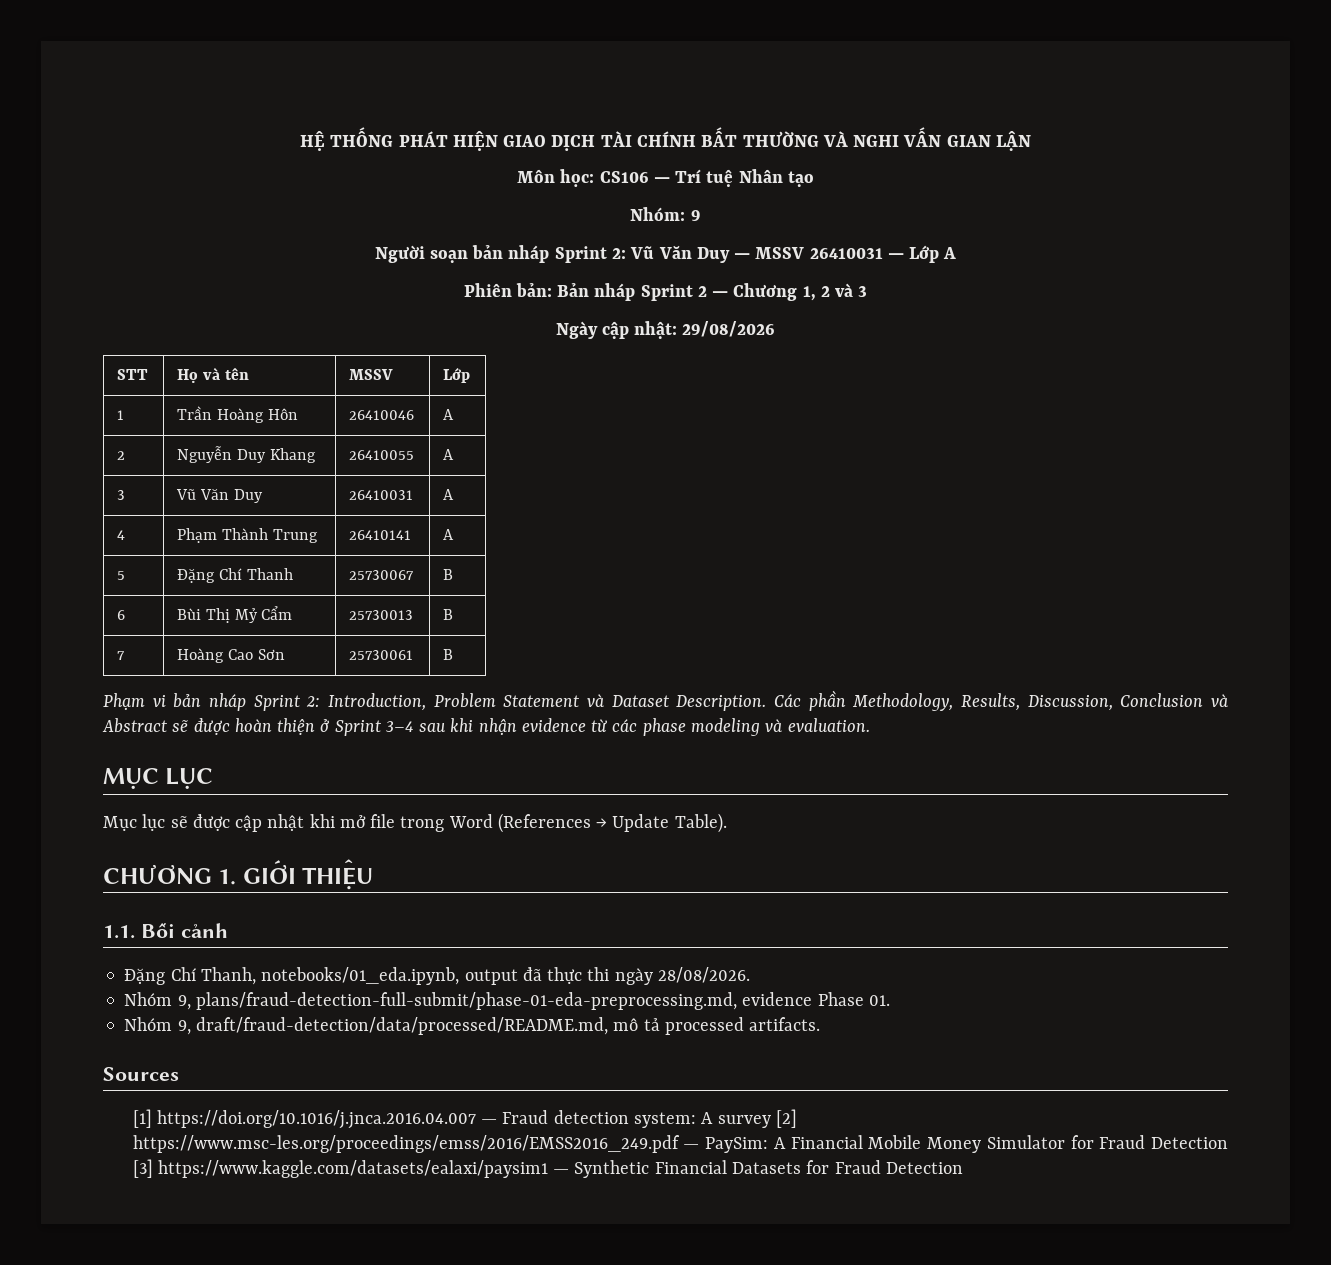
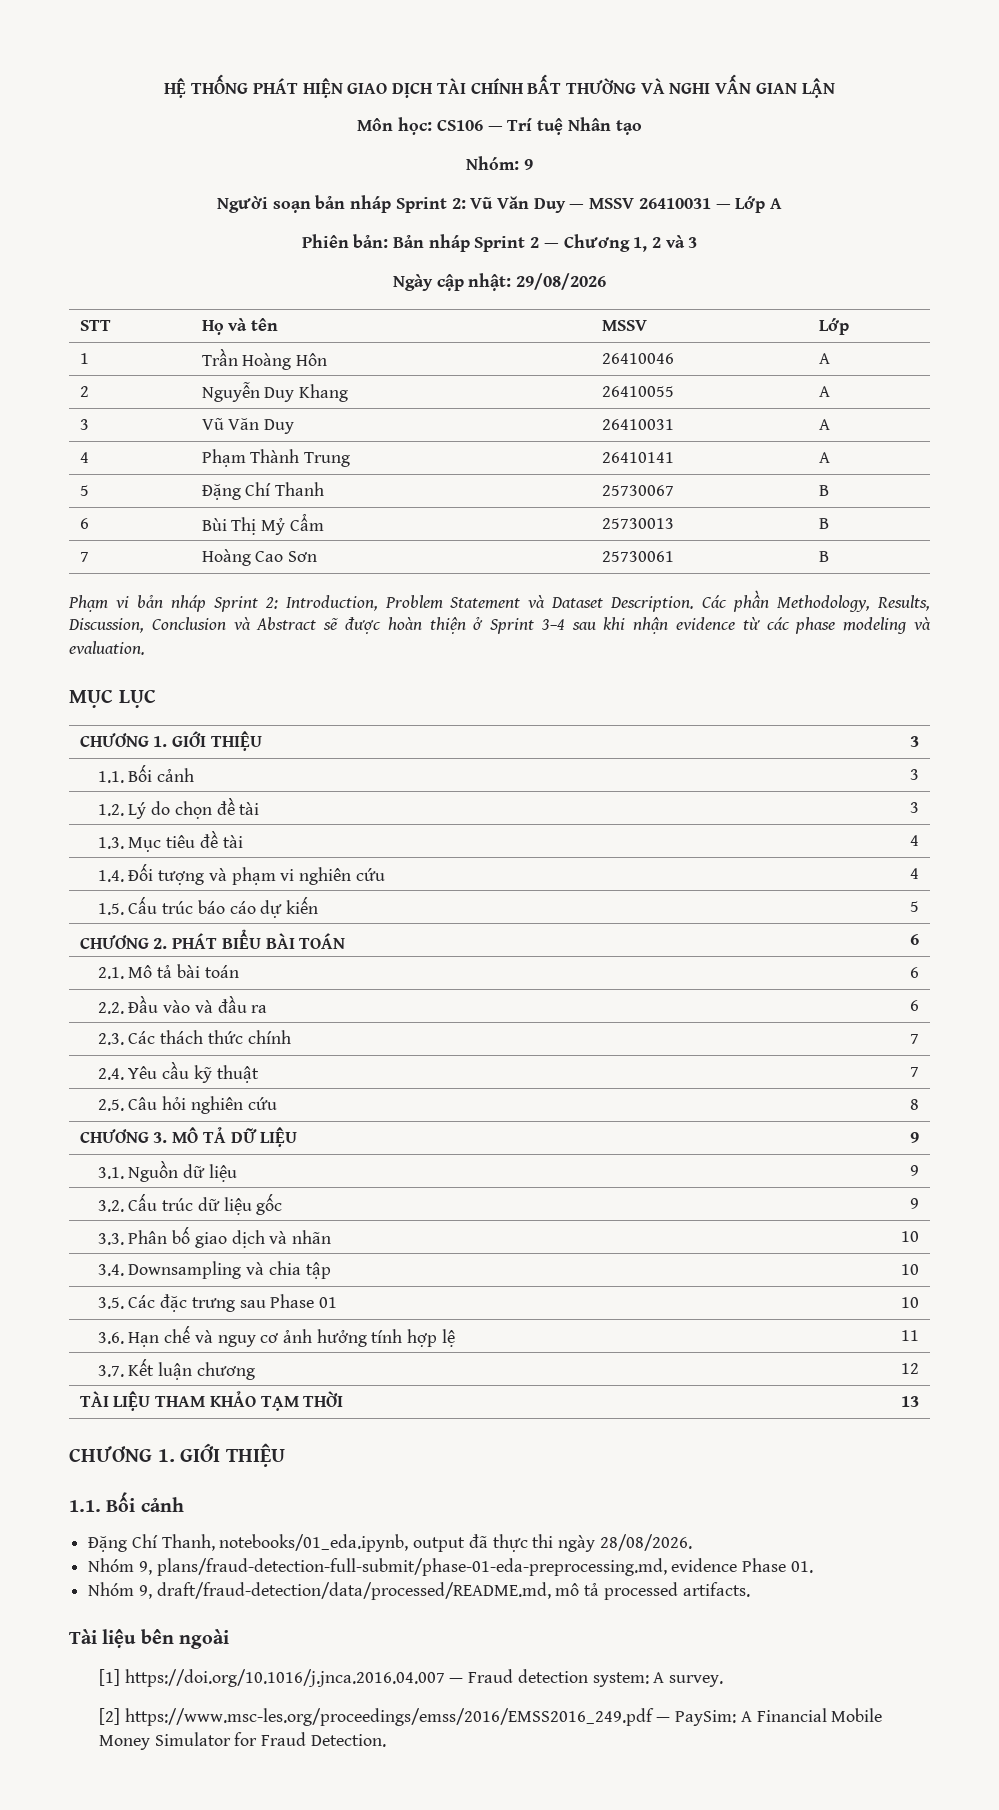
[103,813,727,833] // Mục lục sẽ được cập nhật khi mở file trong Word (References → Update Table). -> [79,731,262,751] [910,736,920,747] [97,764,195,783] [910,769,920,780] [97,797,260,819] [910,802,920,813] [97,830,243,852] [910,835,920,846] [97,863,385,885] [910,868,920,879] [97,896,318,918] [910,901,920,912] [79,929,346,949] [910,934,920,945] [97,964,239,979] [910,967,920,978] [97,995,268,1014] [910,1000,920,1011] [97,1030,291,1045] [910,1034,920,1044] [97,1061,259,1083] [910,1067,920,1077] [97,1096,277,1114] [910,1099,920,1110] [79,1127,298,1147] [910,1132,920,1143] [97,1160,237,1182] [910,1165,920,1176] [97,1193,283,1215] [910,1198,920,1209] [97,1226,331,1248] [901,1231,920,1242] [97,1261,331,1279] [901,1264,920,1275] [97,1294,337,1312] [901,1297,920,1308] [97,1325,455,1347] [901,1330,920,1341] [97,1358,255,1380] [901,1363,920,1374] [79,1391,344,1411] [901,1396,920,1407] // CHƯƠNG 1. GIỚI THIỆU | 3 // 1.1. Bối cảnh | 3 // 1.2. Lý do chọn đề tài | 3 // 1.3. Mục tiêu đề tài | 4 // 1.4. Đối tượng và phạm vi nghiên cứu | 4 // 1.5. Cấu trúc báo cáo dự kiến | 5 // CHƯƠNG 2. PHÁT BIỂU BÀI TOÁN | 6 // 2.1. Mô tả bài toán | 6 // 2.2. Đầu vào và đầu ra | 6 // 2.3. Các thách thức chính | 7 // 2.4. Yêu cầu kỹ thuật | 7 // 2.5. Câu hỏi nghiên cứu | 8 // CHƯƠNG 3. MÔ TẢ DỮ LIỆU | 9 // 3.1. Nguồn dữ liệu | 9 // 3.2. Cấu trúc dữ liệu gốc | 9 // 3.3. Phân bố giao dịch và nhãn | 10 // 3.4. Downsampling và chia tập | 10 // 3.5. Các đặc trưng sau Phase 01 | 10 // 3.6. Hạn chế và nguy cơ ảnh hưởng tính hợp lệ | 11 // 3.7. Kết luận chương | 12 // TÀI LIỆU THAM KHẢO TẠM THỜI | 13
[103,1067,179,1081] Sources -> [69,1629,229,1649] Tài liệu bên ngoài
[717,1115,771,1128] survey -> [669,1675,724,1687] survey. //
[1151,1137,1228,1149] [132,1159,963,1178] Detection [3] https://www.kaggle.com/datasets/ealaxi/paysim1 — Synthetic Financial Datasets for Fraud Detection -> [310,1734,386,1747] Detection.

